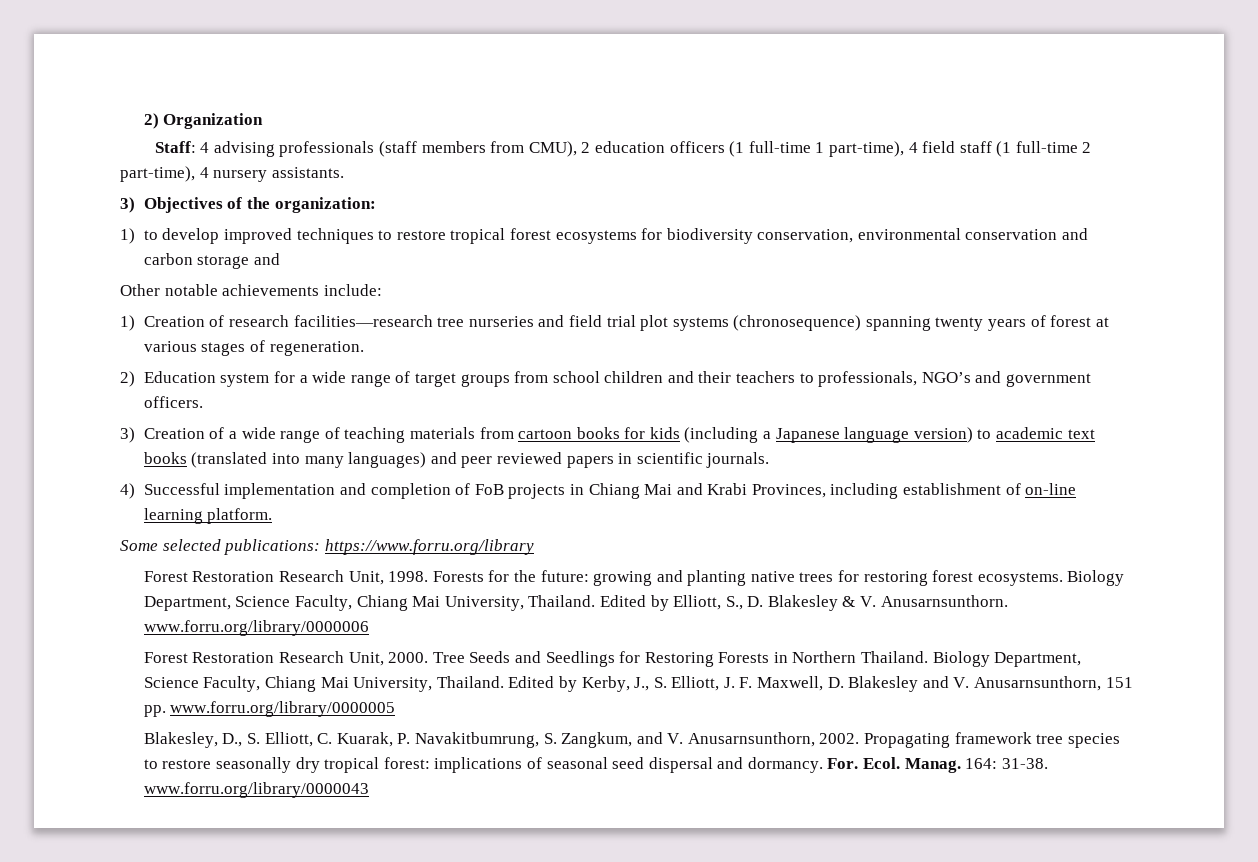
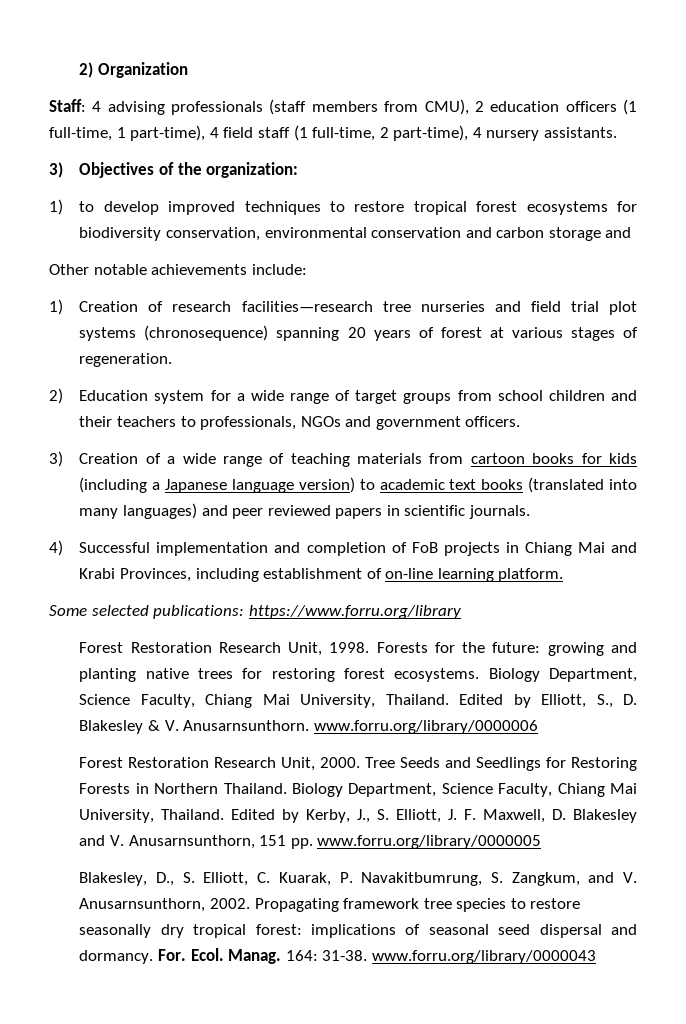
[748,141,811,153] full-time -> [49,127,112,141] full-time,
[1015,141,1078,153] full-time -> [312,127,376,141] full-time,
[935,317,984,331] twenty -> [347,327,366,338] 20
[921,372,971,383] NGO’s -> [300,416,341,427] NGOs

